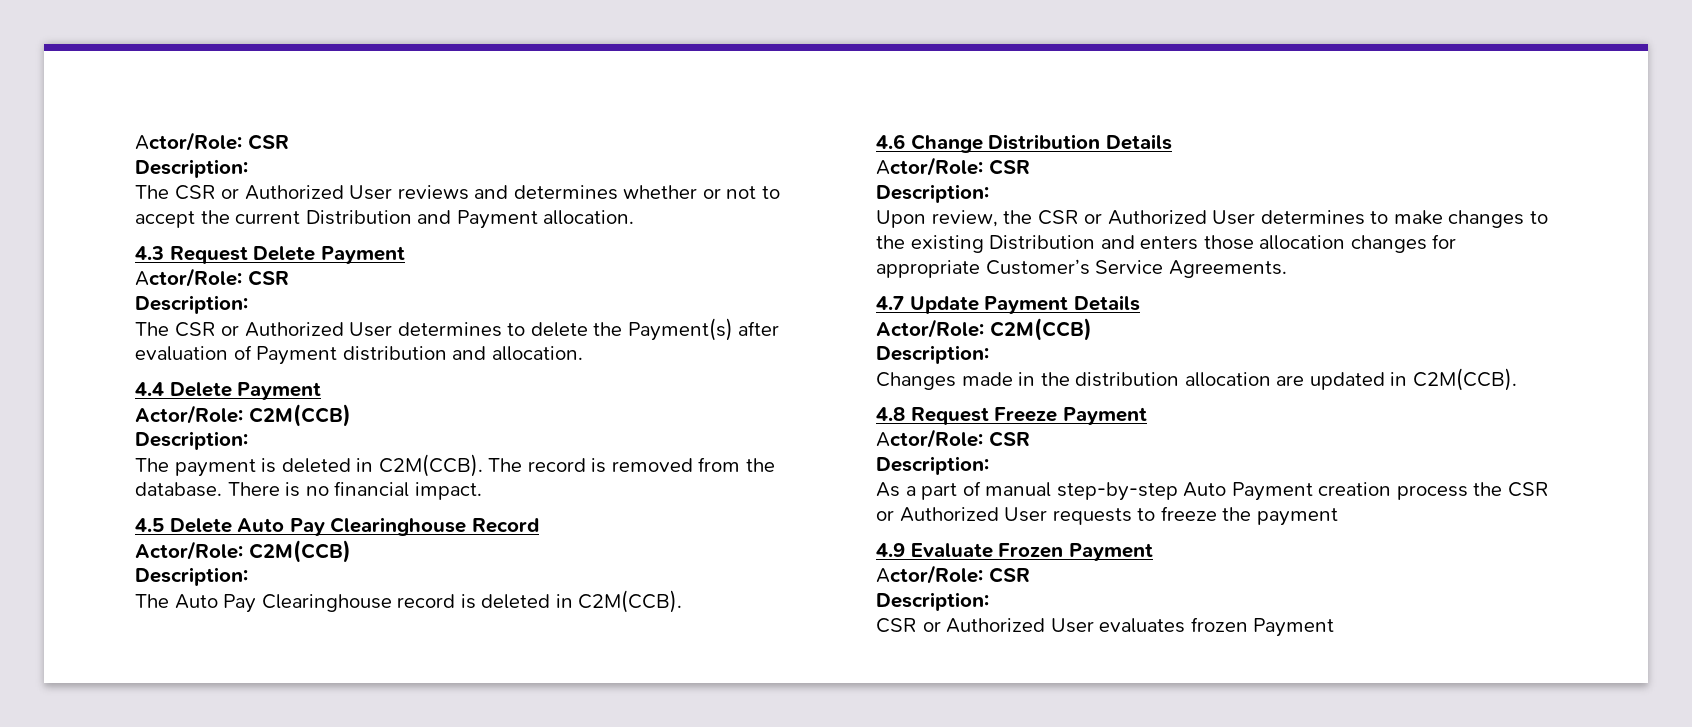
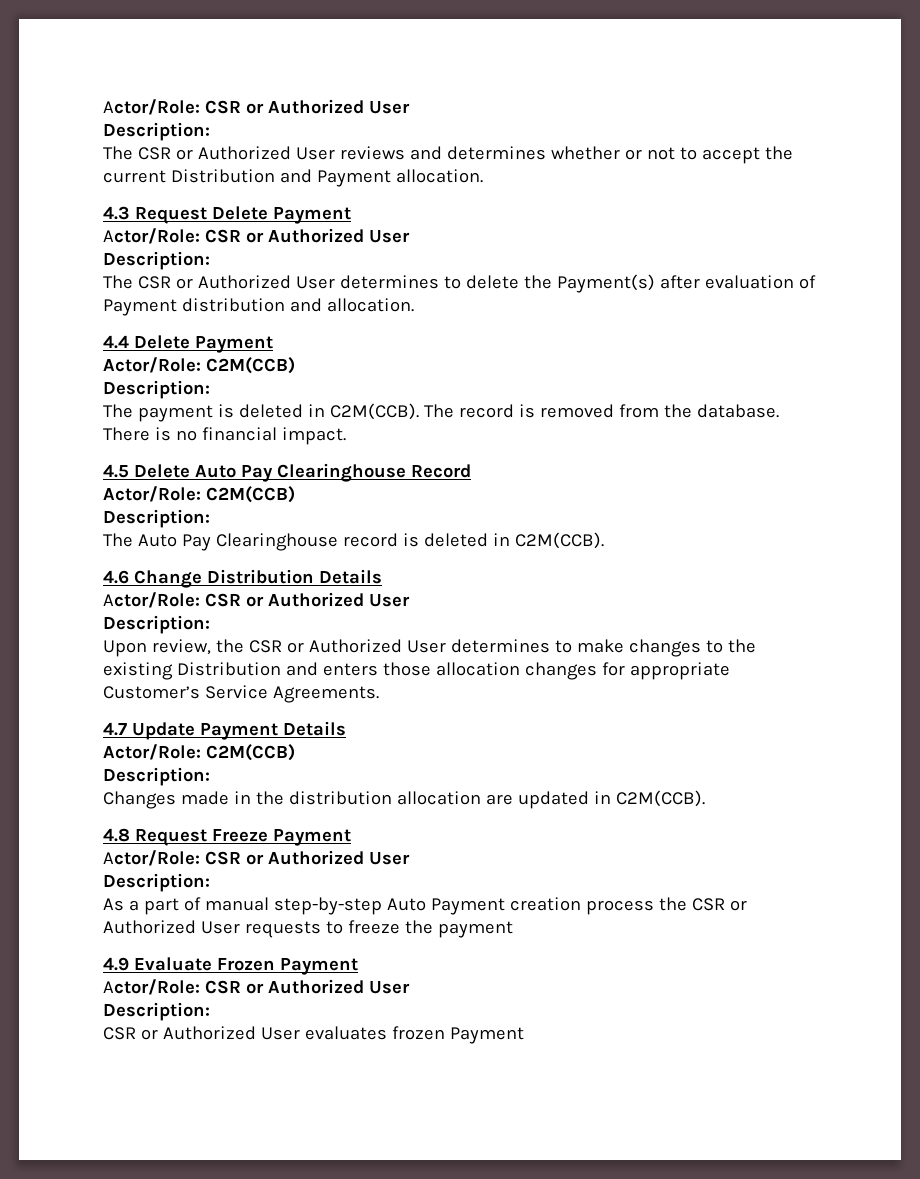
[135,132,289,151] Actor/Role: CSR -> [103,99,410,115] Actor/Role: CSR or Authorized User
(289, 278) none -> [245,228,410,243] or Authorized User
(1030, 167) none -> [245,592,410,607] or Authorized User
(1030, 439) none -> [245,850,410,865] or Authorized User
(1030, 575) none -> [245,979,410,994] or Authorized User

